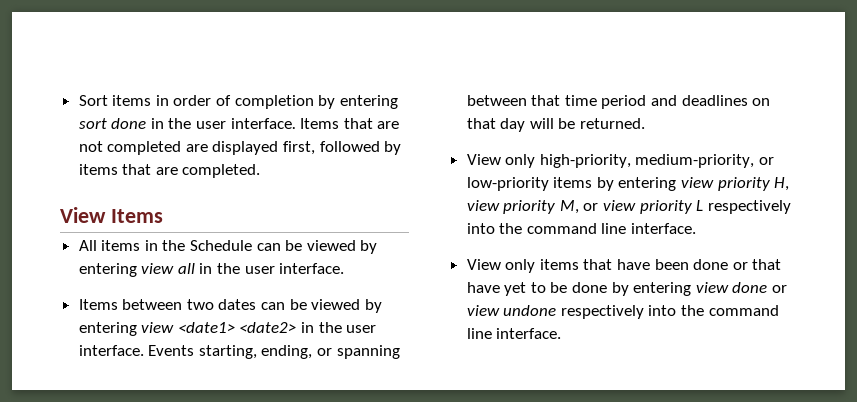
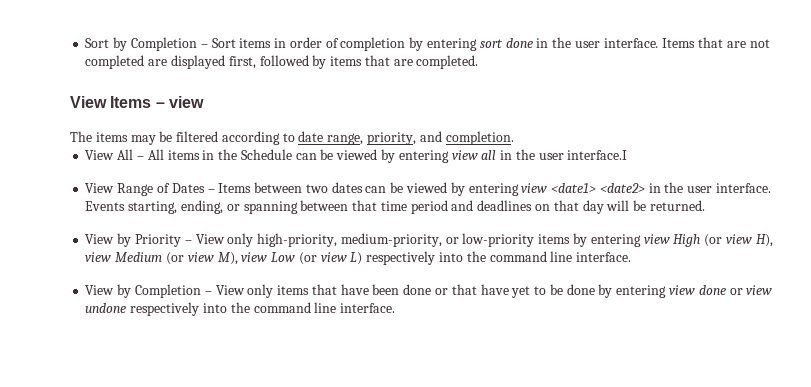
[78,95,108,106] Sort -> [85,37,236,51] Sort by Completion – Sort
(163, 216) // -> [155,96,204,108] [70,131,514,145] [85,149,144,160] – view // The items may be filtered according to date range, priority, and completion. // View All –
[279,263,345,274] interface. // -> [567,150,628,160] [85,183,215,196] interface.I // View Range of Dates –
(501, 159) none -> [117,233,225,247] by Priority – View
[717,177,790,191] [466,200,704,214] priority H, view priority M, or view priority L -> [673,234,773,247] [85,252,363,265] High (or view H), view Medium (or view M), view Low (or view L)
(501, 264) none -> [117,284,245,298] by Completion – View

